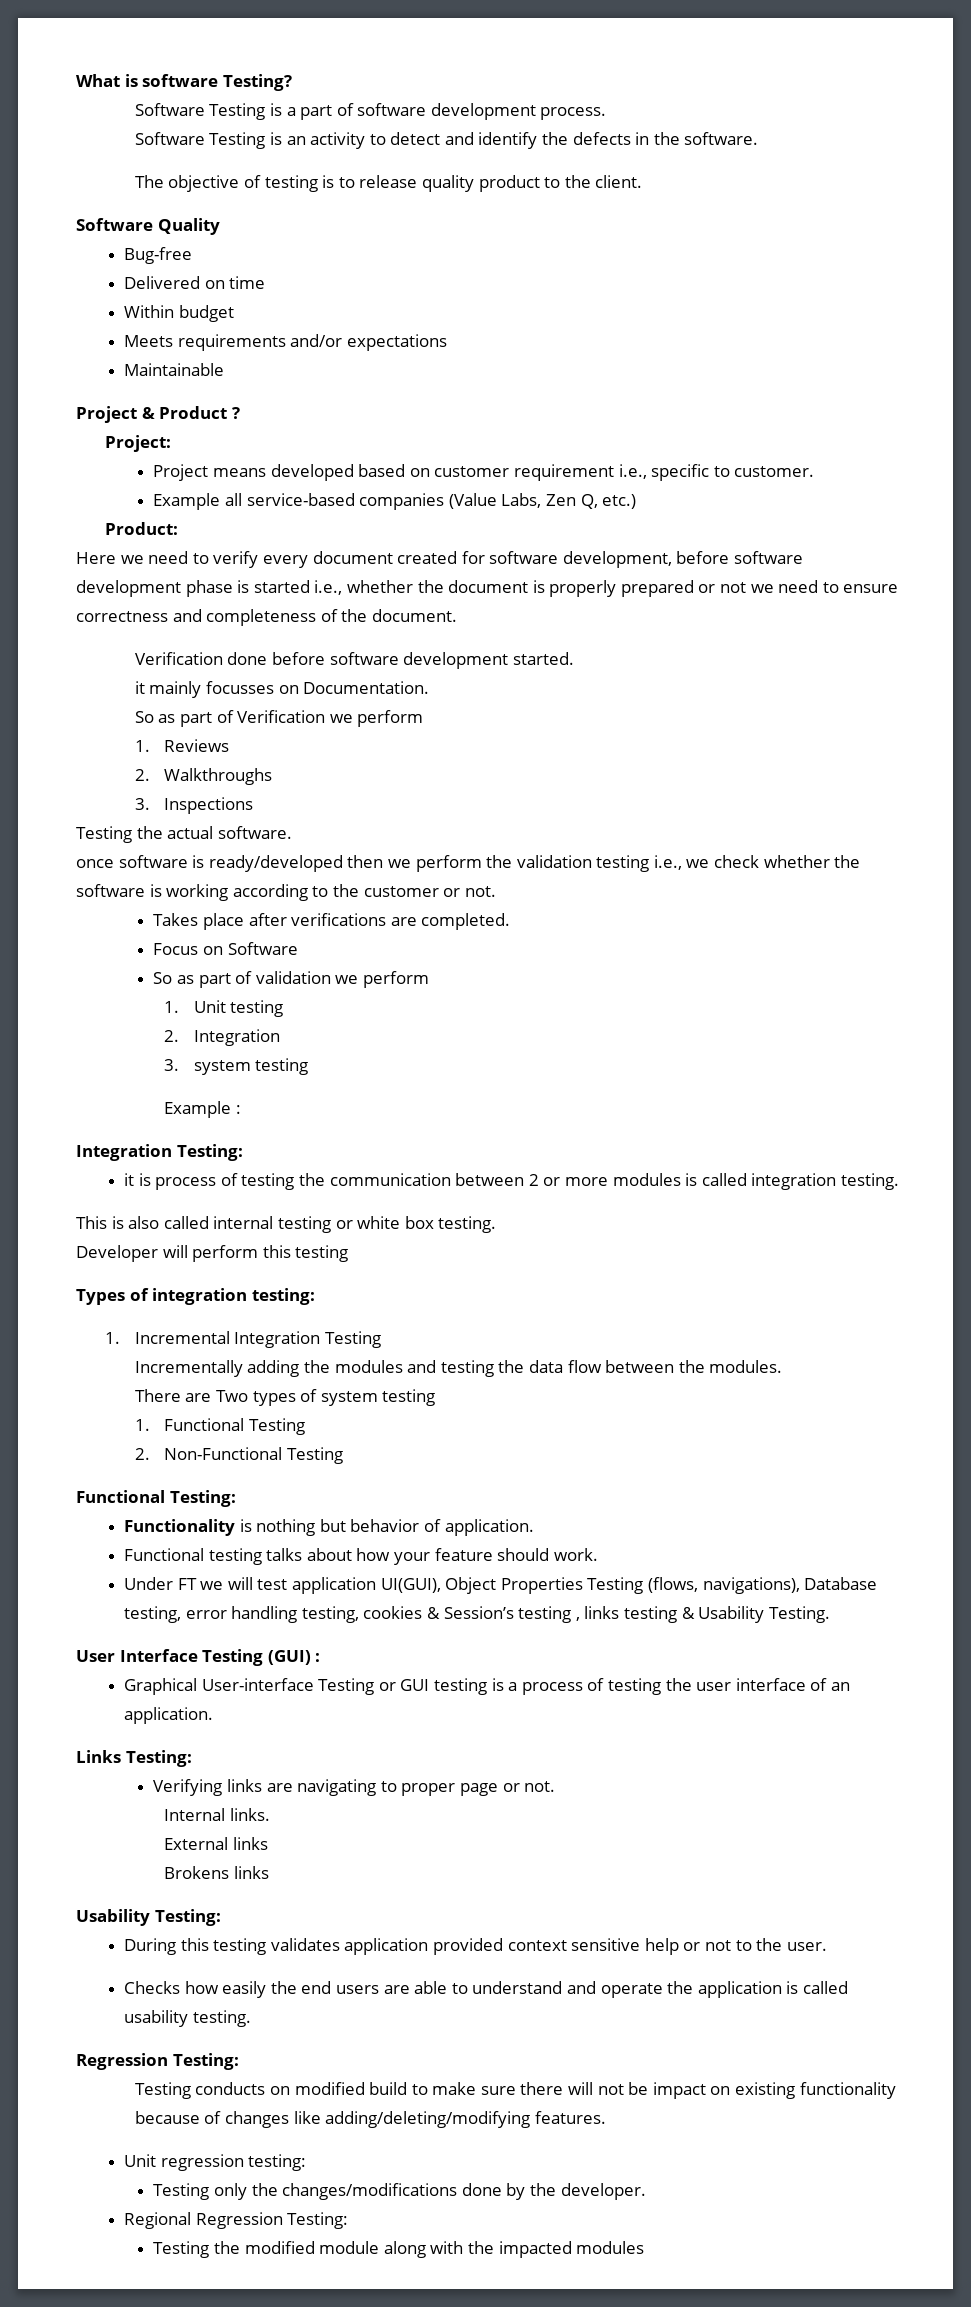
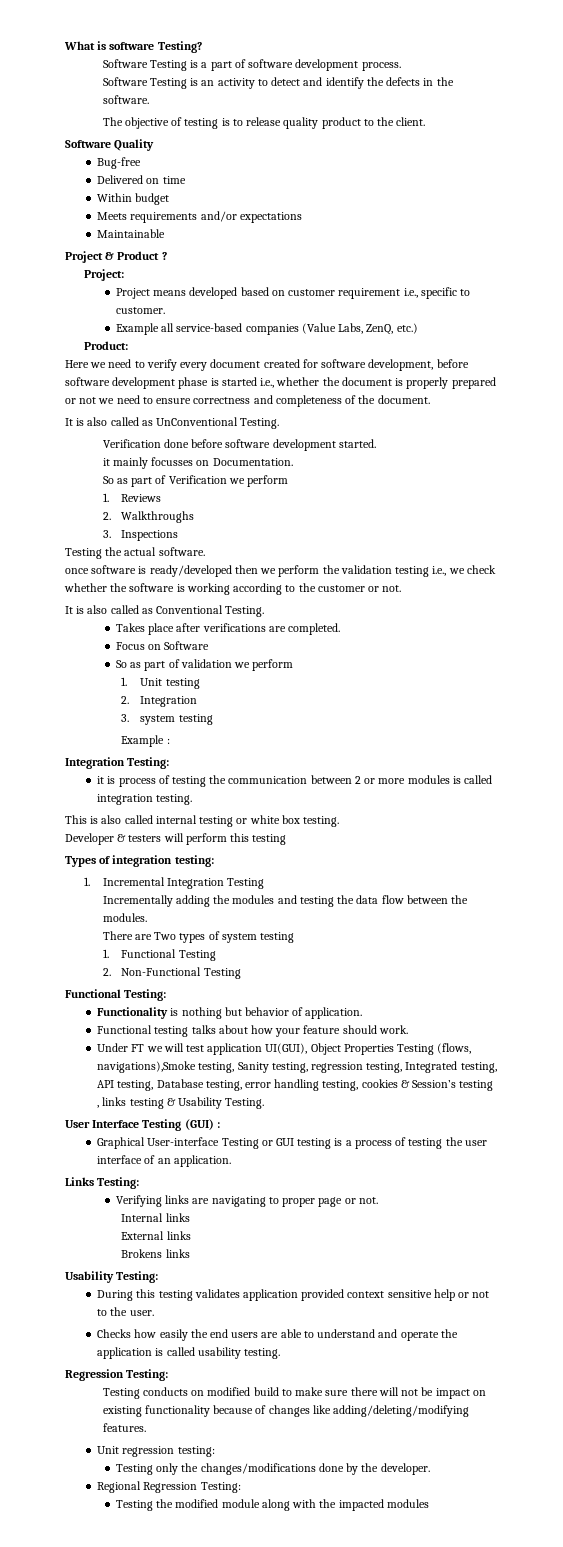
[546,494,598,509] Zen Q, -> [366,324,394,335] ZenQ,
(457, 615) none -> [65,417,280,429] // It is also called as UnConventional Testing.
(496, 891) none -> [65,605,265,617] // It is also called as Conventional Testing.
(158, 1253) none -> [117,834,162,842] & testers
[702,1577,800,1594] navigations), -> [97,1061,497,1073] [97,1080,154,1091] navigations),Smoke testing, Sanity testing, regression testing, Integrated testing, API testing,
[229,1808,270,1821] links. -> [165,1213,190,1222] links

